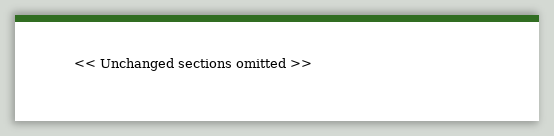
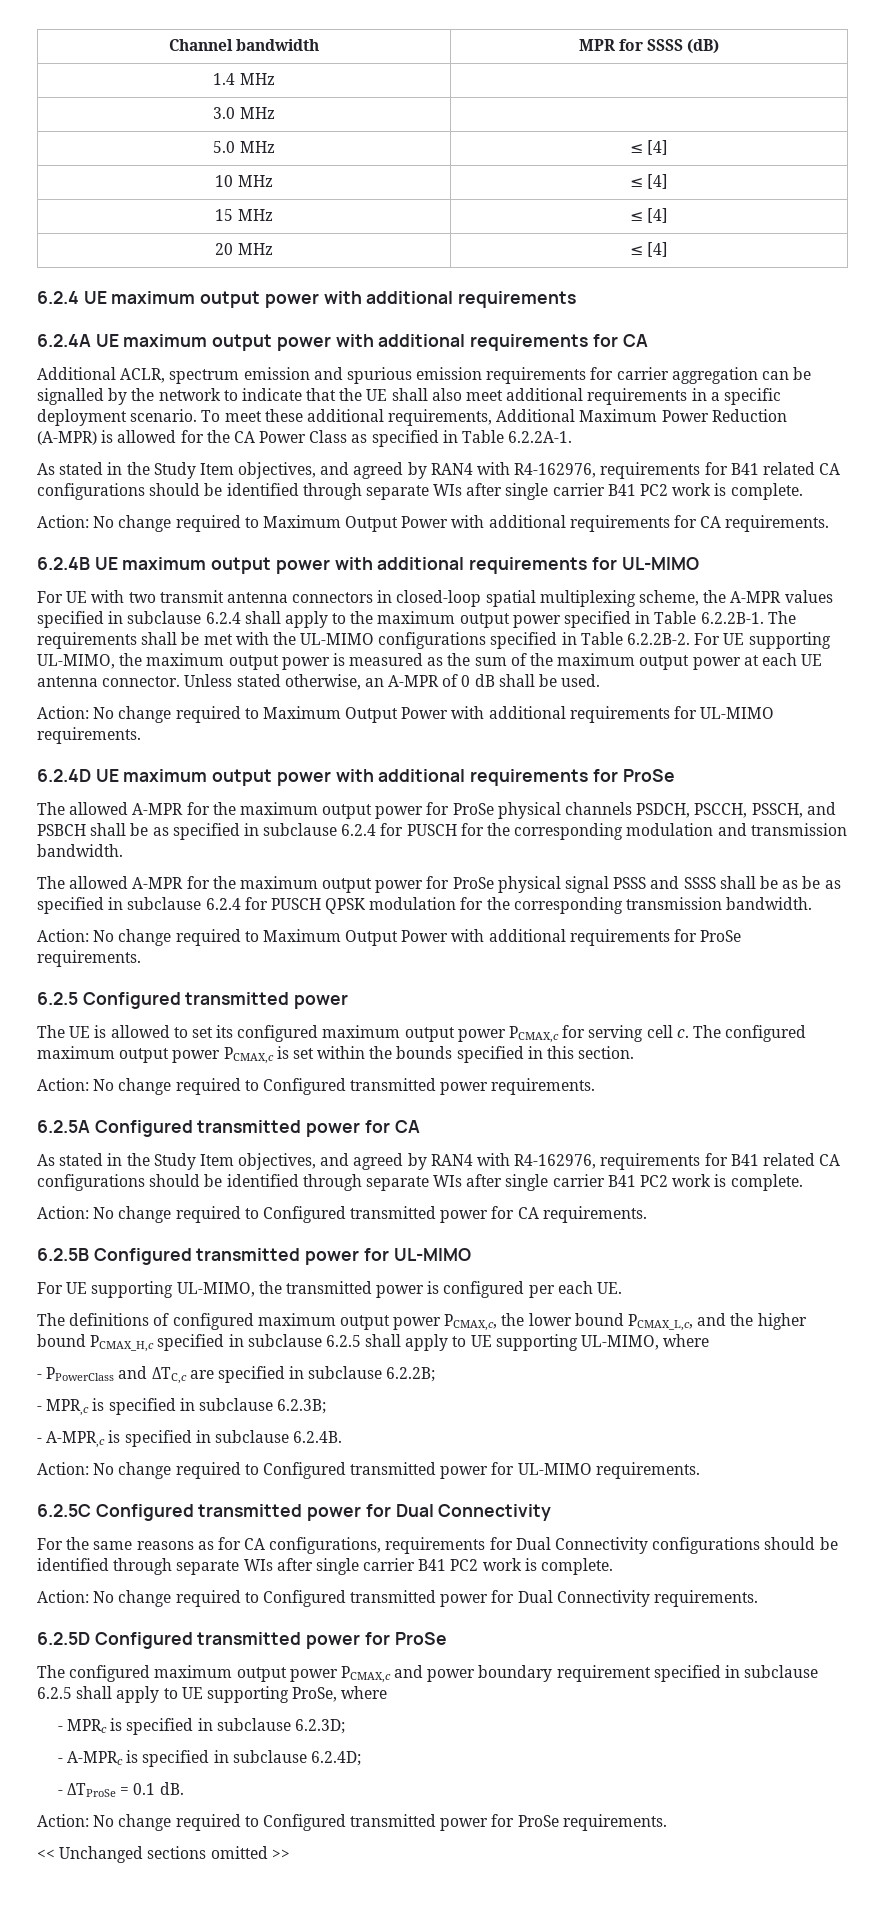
(74, 64) none -> [168,39,320,51] [578,39,720,54] [213,73,275,85] [213,107,275,119] [213,141,275,153] [629,140,669,155] [215,175,273,187] [629,174,669,189] [215,209,273,221] [629,208,669,223] [215,243,273,255] [629,242,669,257] [37,291,577,308] [37,334,648,351] [37,367,812,384] [37,388,781,405] [37,409,787,426] [37,430,573,447] [37,462,841,479] [37,483,803,500] [37,515,830,532] [37,557,699,574] [37,590,833,607] [37,611,796,628] [37,632,831,649] [37,653,823,670] [37,674,601,690] [37,706,775,723] [37,727,141,744] [37,769,675,786] [37,802,836,819] [37,823,847,840] [37,844,123,857] [37,876,841,893] [37,897,813,914] [37,929,742,946] [37,950,141,967] [37,992,349,1009] [37,1025,807,1043] [37,1046,635,1064] [37,1078,596,1095] [37,1120,420,1137] [37,1153,841,1170] [37,1174,803,1191] [37,1206,647,1223] [37,1248,471,1265] [37,1281,623,1298] [37,1313,807,1331] [37,1334,710,1352] [37,1366,436,1384] [37,1398,327,1416] [37,1430,343,1448] [37,1462,700,1479] [37,1504,552,1521] [37,1537,838,1554] [37,1558,614,1575] [37,1590,759,1607] [37,1632,447,1649] [37,1665,819,1683] [37,1686,388,1703] [57,1718,345,1735] [57,1750,361,1767] [57,1782,184,1797] [37,1814,667,1831] Channel bandwidth | MPR for SSSS (dB) // 1.4 MHz | // 3.0 MHz | // 5.0 MHz | ≤ [4] // 10 MHz | ≤ [4] // 15 MHz | ≤ [4] // 20 MHz | ≤ [4] // 6.2.4 UE maximum output power with additional requirements // 6.2.4A UE maximum output power with additional requirements for CA // Additional ACLR, spectrum emission and spurious emission requirements for carrier aggregation can be signalled by the network to indicate that the UE shall also meet additional requirements in a specific deployment scenario. To meet these additional requirements, Additional Maximum Power Reduction (A-MPR) is allowed for the CA Power Class as specified in Table 6.2.2A-1. // As stated in the Study Item objectives, and agreed by RAN4 with R4-162976, requirements for B41 related CA configurations should be identified through separate WIs after single carrier B41 PC2 work is complete. // Action: No change required to Maximum Output Power with additional requirements for CA requirements. // 6.2.4B UE maximum output power with additional requirements for UL-MIMO // For UE with two transmit antenna connectors in closed-loop spatial multiplexing scheme, the A-MPR values specified in subclause 6.2.4 shall apply to the maximum output power specified in Table 6.2.2B-1. The requirements shall be met with the UL-MIMO configurations specified in Table 6.2.2B-2. For UE supporting UL-MIMO, the maximum output power is measured as the sum of the maximum output power at each UE antenna connector. Unless stated otherwise, an A-MPR of 0 dB shall be used. // Action: No change required to Maximum Output Power with additional requirements for UL-MIMO requirements. // 6.2.4D UE maximum output power with additional requirements for ProSe // The allowed A-MPR for the maximum output power for ProSe physical channels PSDCH, PSCCH, PSSCH, and PSBCH shall be as specified in subclause 6.2.4 for PUSCH for the corresponding modulation and transmission bandwidth. // The allowed A-MPR for the maximum output power for ProSe physical signal PSSS and SSSS shall be as be as specified in subclause 6.2.4 for PUSCH QPSK modulation for the corresponding transmission bandwidth. // Action: No change required to Maximum Output Power with additional requirements for ProSe requirements. // 6.2.5 Configured transmitted power // The UE is allowed to set its configured maximum output power PCMAX,c for serving cell c. The configured maximum output power PCMAX,c is set within the bounds specified in this section. // Action: No change required to Configured transmitted power requirements. // 6.2.5A Configured transmitted power for CA // As stated in the Study Item objectives, and agreed by RAN4 with R4-162976, requirements for B41 related CA configurations should be identified through separate WIs after single carrier B41 PC2 work is complete. // Action: No change required to Configured transmitted power for CA requirements. // 6.2.5B Configured transmitted power for UL-MIMO // For UE supporting UL-MIMO, the transmitted power is configured per each UE. // The definitions of configured maximum output power PCMAX,c, the lower bound PCMAX_L,c, and the higher bound PCMAX_H,c specified in subclause 6.2.5 shall apply to UE supporting UL-MIMO, where // - PPowerClass and ΔTC,c are specified in subclause 6.2.2B; // - MPR,c is specified in subclause 6.2.3B; // - A-MPR,c is specified in subclause 6.2.4B. // Action: No change required to Configured transmitted power for UL-MIMO requirements. // 6.2.5C Configured transmitted power for Dual Connectivity // For the same reasons as for CA configurations, requirements for Dual Connectivity configurations should be identified through separate WIs after single carrier B41 PC2 work is complete. // Action: No change required to Configured transmitted power for Dual Connectivity requirements. // 6.2.5D Configured transmitted power for ProSe // The configured maximum output power PCMAX,c and power boundary requirement specified in subclause 6.2.5 shall apply to UE supporting ProSe, where // - MPRc is specified in subclause 6.2.3D; // - A-MPRc is specified in subclause 6.2.4D; // - ΔTProSe = 0.1 dB. // Action: No change required to Configured transmitted power for ProSe requirements. //

